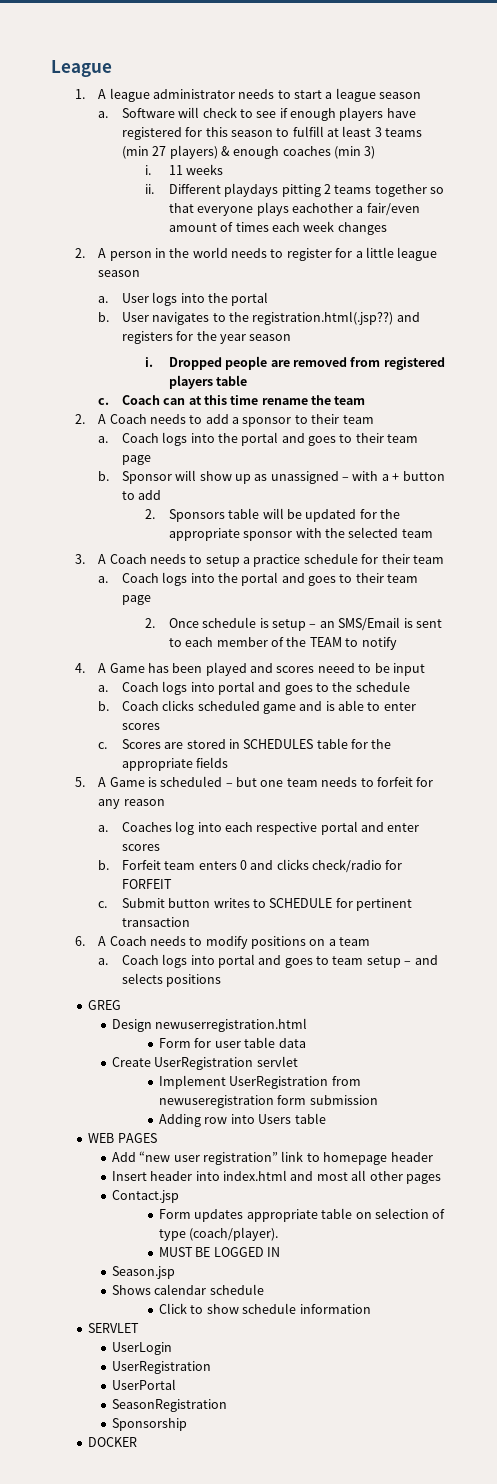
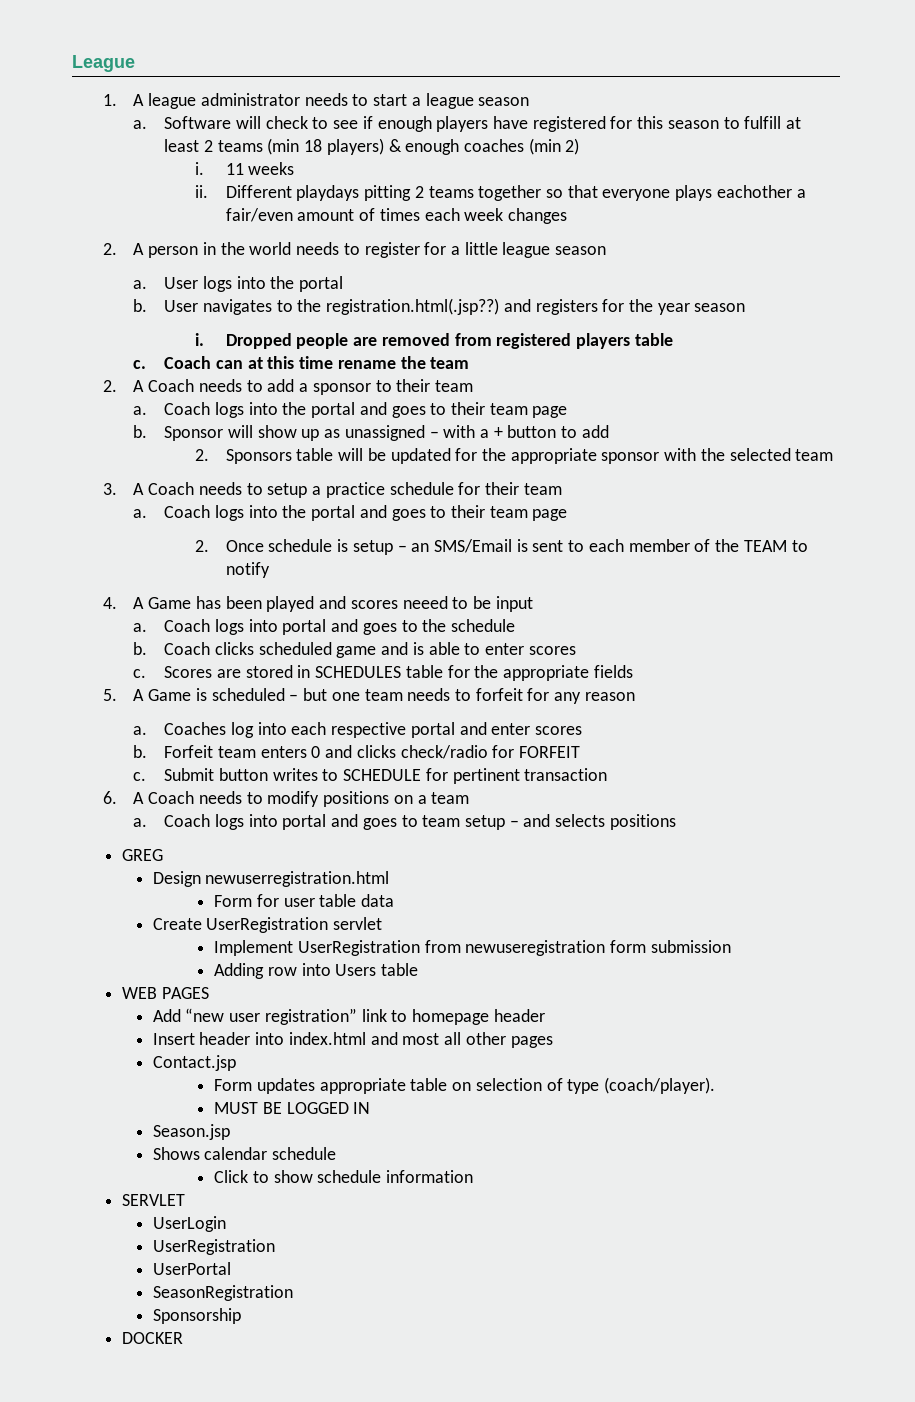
[374,127,382,137] 3 -> [203,140,213,152] 2
[152,146,167,156] 27 -> [304,139,323,152] 18
[364,146,376,159] 3) -> [565,138,580,155] 2)

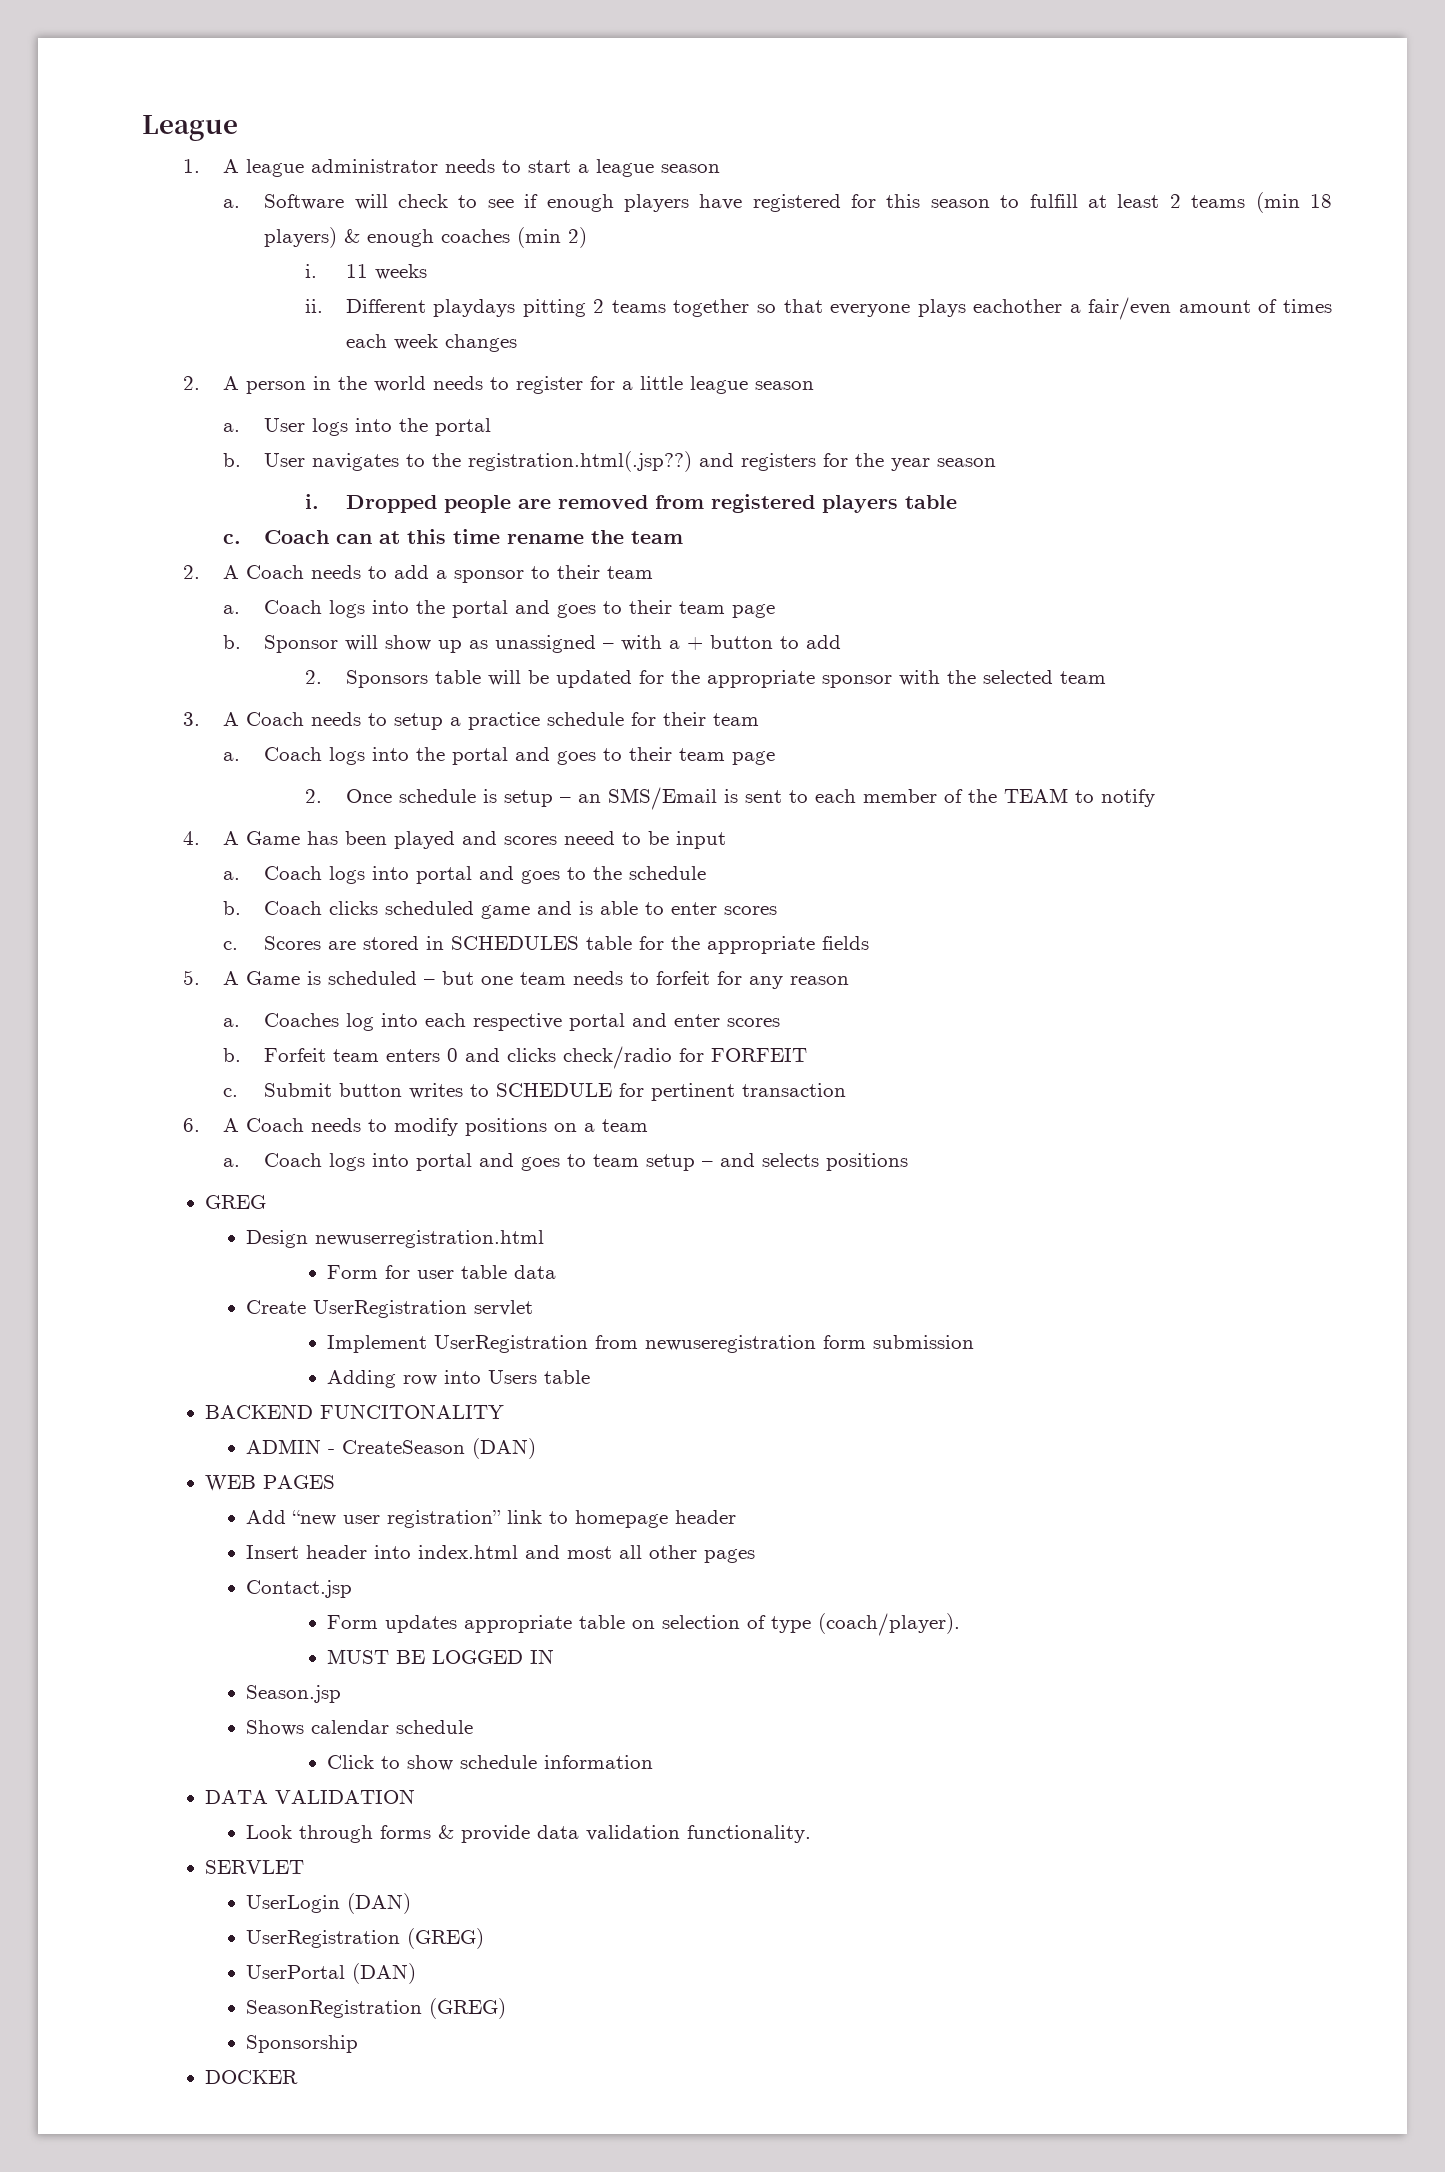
(419, 969) none -> [205,1404,505,1419] [245,1438,536,1459] // BACKEND FUNCITONALITY // ADMIN - CreateSeason (DAN)
(474, 1176) none -> [205,1789,416,1804] [245,1825,811,1843] // DATA VALIDATION // Look through forms & provide data validation functionality.
[152,1239,275,1255] // UserRegistration -> [346,1893,411,1914] [245,1928,484,1949] (DAN) // UserRegistration (GREG)
(231, 1268) none -> [351,1963,416,1984] (DAN)
(293, 1293) none -> [428,1998,506,2019] (GREG)

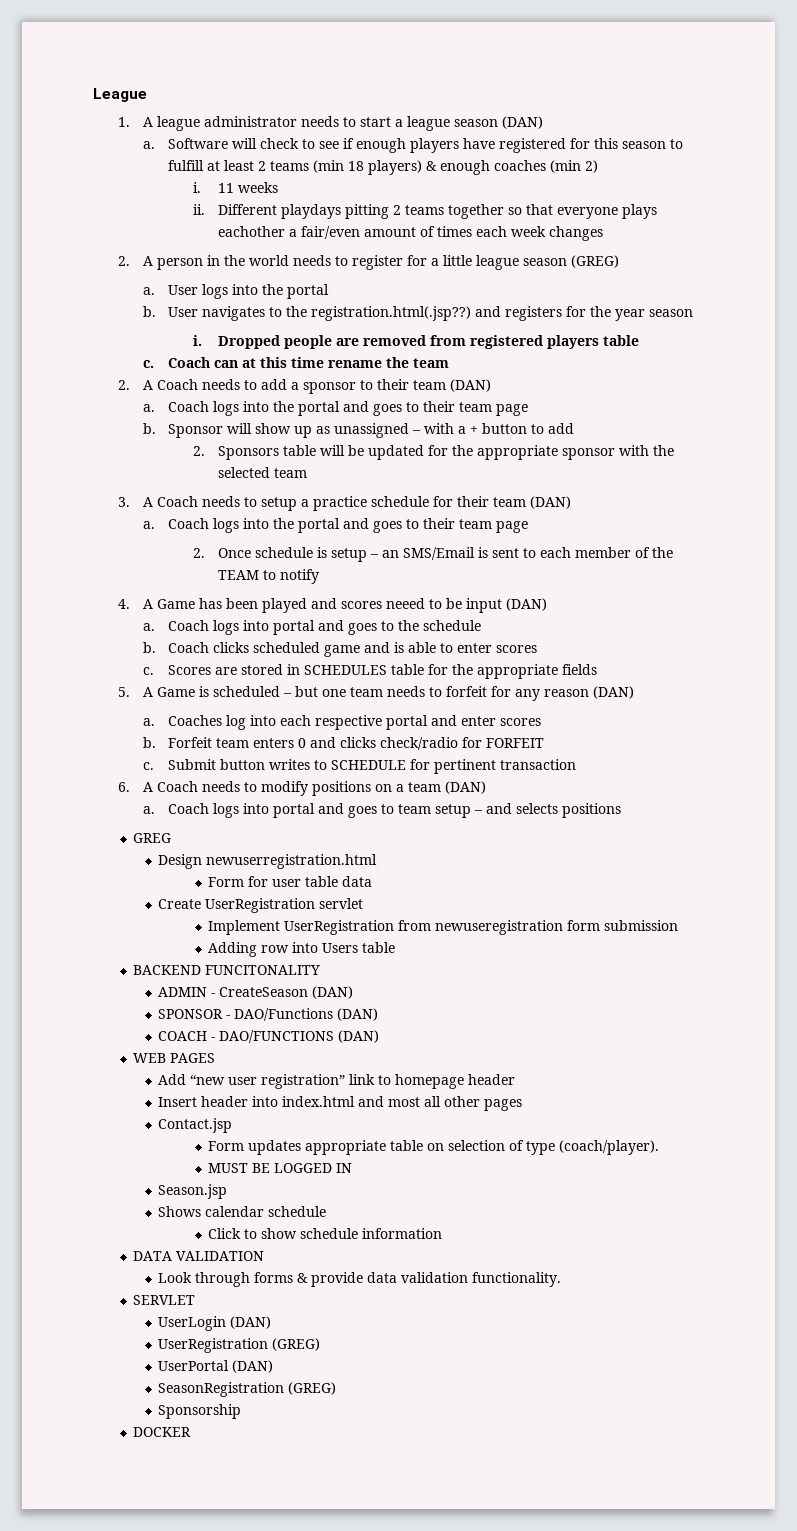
(721, 168) none -> [501,116,543,129] (DAN)
(815, 385) none -> [570,255,619,268] (GREG)
(654, 572) none -> [449,379,491,392] (DAN)
(760, 719) none -> [529,496,571,509] (DAN)
(727, 840) none -> [505,598,547,611] (DAN)
(850, 980) none -> [592,686,634,699] (DAN)
(649, 1125) none -> [444,781,486,794] (DAN)
(536, 1448) none -> [158,1008,379,1021] [158,1030,380,1043] // SPONSOR - DAO/Functions (DAN) // COACH - DAO/FUNCTIONS (DAN)

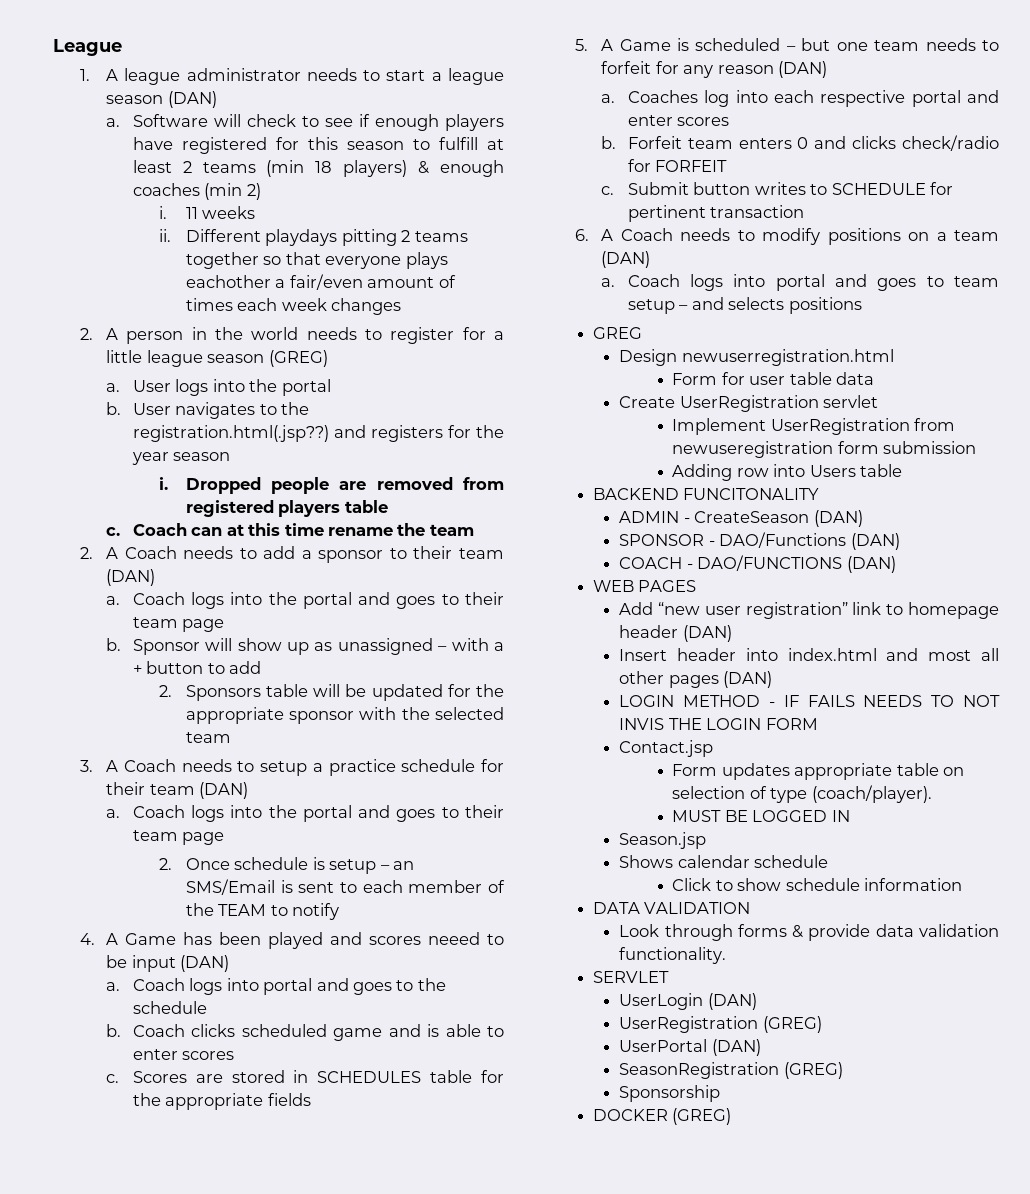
(516, 1079) none -> [682,625,732,642] (DAN)
(523, 1105) none -> [723,671,773,688] [619,695,1000,707] [619,718,818,730] (DAN) // LOGIN METHOD - IF FAILS NEEDS TO NOT INVIS THE LOGIN FORM
(192, 1432) none -> [672,1108,732,1125] (GREG)

